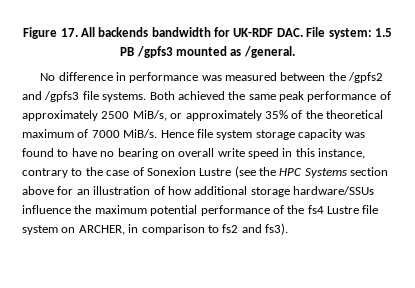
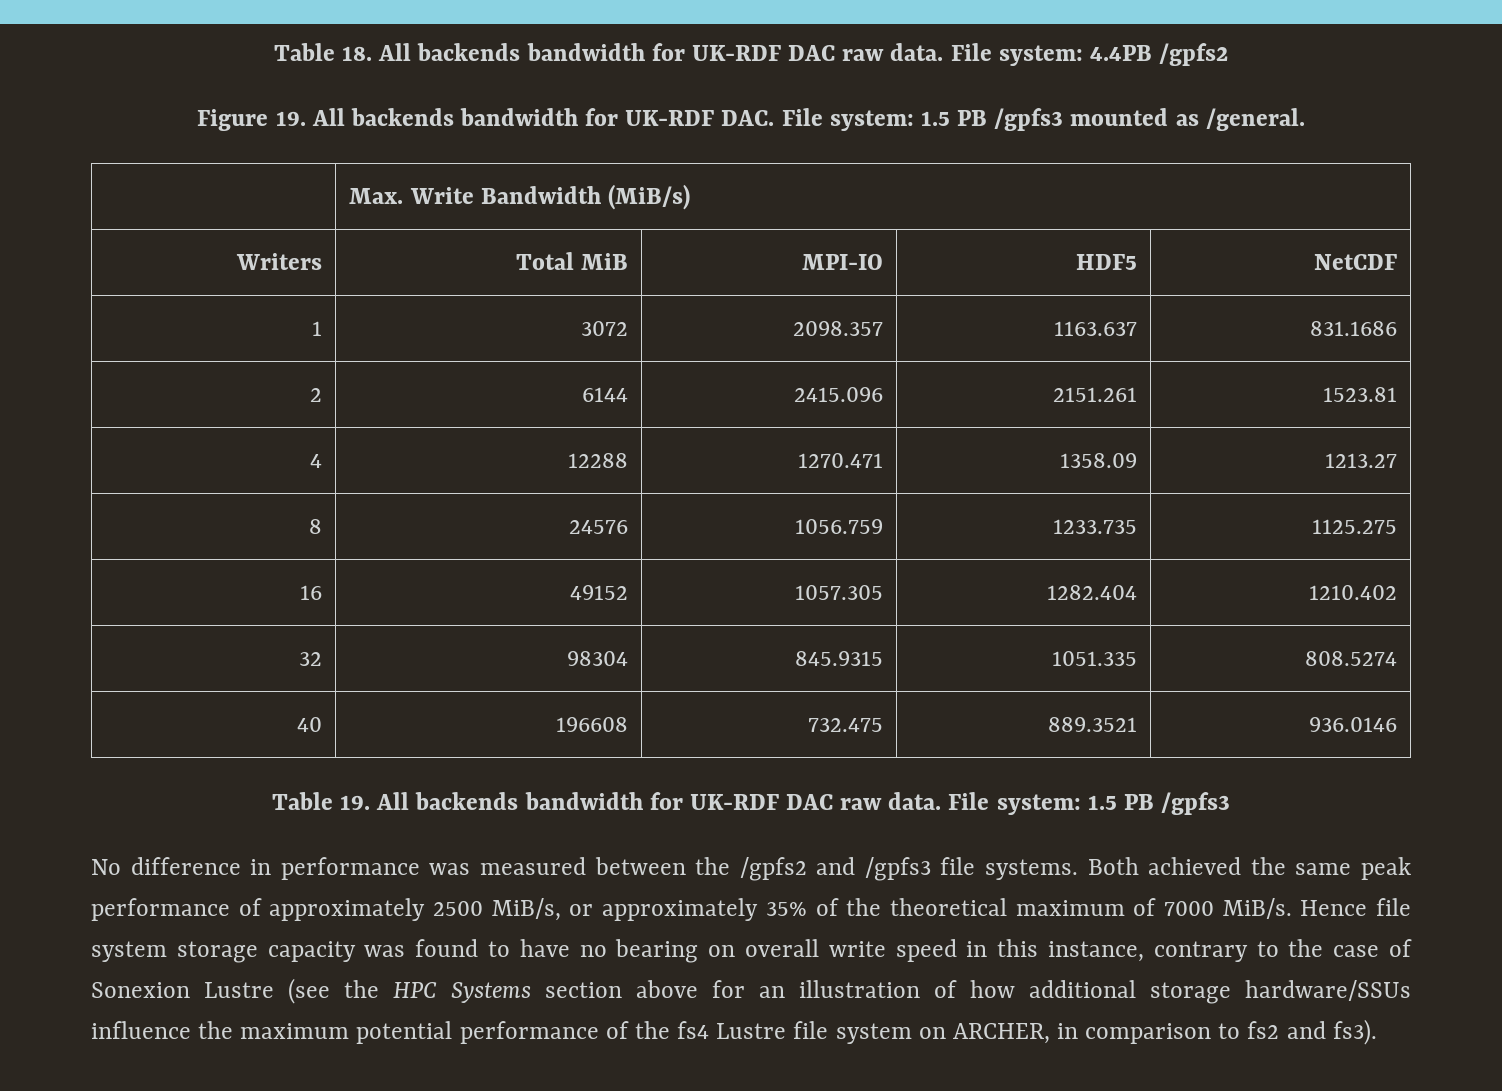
[23,27,78,39] Figure 17. -> [273,43,1229,66] [197,109,306,131] Table 18. All backends bandwidth for UK-RDF DAC raw data. File system: 4.4PB /gpfs2 // Figure 19.
(295, 52) none -> [349,184,690,210] [235,253,322,270] [515,252,628,270] [801,254,883,270] [1075,254,1137,270] [1313,254,1397,270] [311,321,322,336] [580,321,628,336] [792,321,883,336] [1053,321,1137,336] [1309,321,1397,336] [309,388,322,402] [581,387,628,402] [793,387,883,402] [1052,387,1137,402] [1322,387,1397,402] [309,454,322,468] [567,453,628,468] [797,453,883,468] [1059,453,1137,468] [1324,453,1397,468] [308,519,322,534] [568,520,628,534] [794,519,883,534] [1052,519,1137,534] [1311,519,1397,534] [299,585,322,600] [569,585,628,600] [794,585,883,600] [1046,585,1137,600] [1308,585,1397,600] [298,652,322,666] [566,651,628,666] [794,651,883,666] [1051,651,1137,666] [1304,651,1397,666] [296,717,322,732] [555,717,628,732] [807,718,883,732] [1047,717,1137,732] [1308,717,1397,732] [271,792,1231,815] // | Max. Write Bandwidth (MiB/s) // Writers | Total MiB | MPI-IO | HDF5 | NetCDF // 1 | 3072 | 2098.357 | 1163.637 | 831.1686 // 2 | 6144 | 2415.096 | 2151.261 | 1523.81 // 4 | 12288 | 1270.471 | 1358.09 | 1213.27 // 8 | 24576 | 1056.759 | 1233.735 | 1125.275 // 16 | 49152 | 1057.305 | 1282.404 | 1210.402 // 32 | 98304 | 845.9315 | 1051.335 | 808.5274 // 40 | 196608 | 732.475 | 889.3521 | 936.0146 // Table 19. All backends bandwidth for UK-RDF DAC raw data. File system: 1.5 PB /gpfs3

